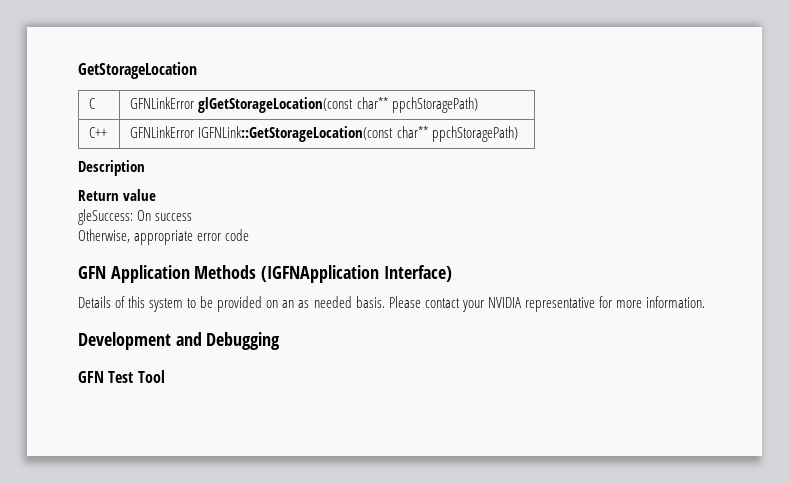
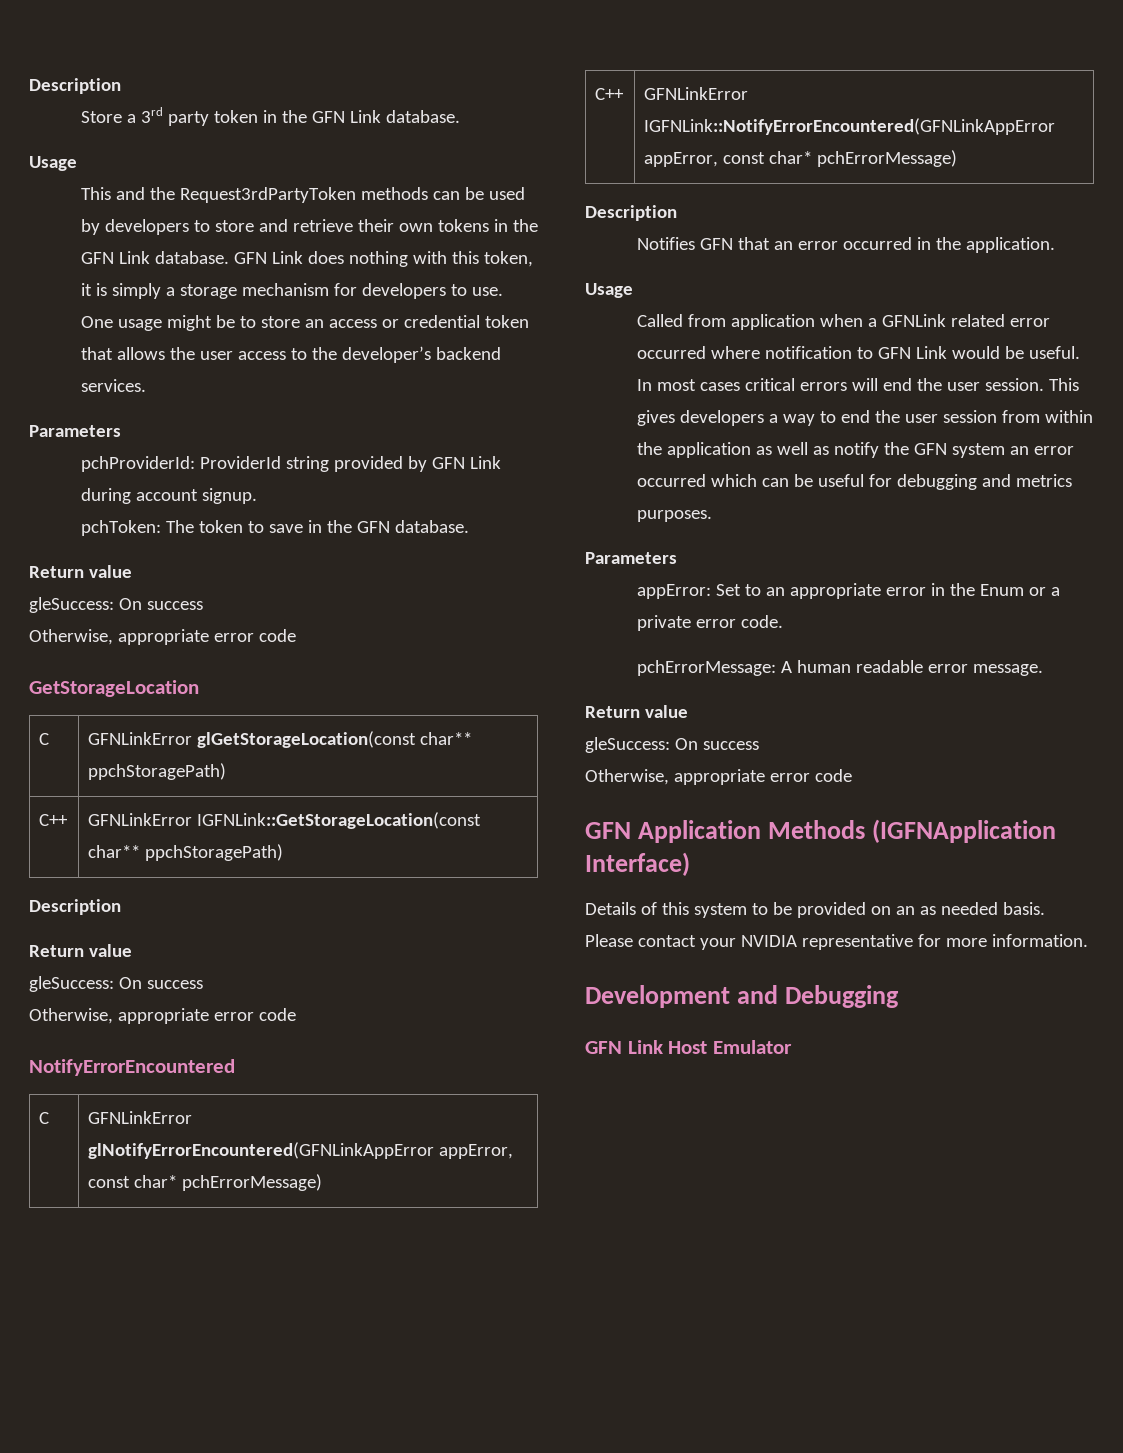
(78, 70) none -> [29,78,121,94] [80,107,460,126] [29,156,77,171] [80,187,525,203] [80,219,538,235] [80,251,533,267] [80,283,503,299] [80,315,529,331] [80,346,501,363] [80,379,146,392] [29,425,121,437] [80,456,501,472] [80,488,257,504] [80,520,469,536] [29,565,132,578] [29,597,203,613] [29,629,296,645] Description // Store a 3rd party token in the GFN Link database. // Usage // This and the Request3rdPartyToken methods can be used by developers to store and retrieve their own tokens in the GFN Link database. GFN Link does nothing with this token, it is simply a storage mechanism for developers to use. One usage might be to store an access or credential token that allows the user access to the developer’s backend services. // Parameters // pchProviderId: ProviderId string provided by GFN Link during account signup. // pchToken: The token to save in the GFN database. // Return value // gleSuccess: On success // Otherwise, appropriate error code //
(250, 235) none -> [29,1059,235,1076] [39,1112,50,1124] [88,1111,193,1124] [88,1142,514,1159] [88,1174,323,1191] [595,88,625,100] [644,87,749,100] [644,118,1056,135] [644,150,958,167] [585,205,677,221] [636,237,1055,253] [585,283,633,298] [636,314,1050,330] [636,346,1080,359] [636,378,1079,391] [636,410,1093,426] [636,442,1074,458] [636,474,1072,490] [636,510,712,522] [585,552,677,564] [636,583,1060,599] [636,615,783,631] [636,660,1043,676] [585,705,688,718] [585,737,759,753] [585,769,852,785] // NotifyErrorEncountered // C | GFNLinkError glNotifyErrorEncountered(GFNLinkAppError appError, const char* pchErrorMessage) // C++ | GFNLinkError IGFNLink::NotifyErrorEncountered(GFNLinkAppError appError, const char* pchErrorMessage) // Description // Notifies GFN that an error occurred in the application. // Usage // Called from application when a GFNLink related error occurred where notification to GFN Link would be useful. In most cases critical errors will end the user session. This gives developers a way to end the user session from within the application as well as notify the GFN system an error occurred which can be useful for debugging and metrics purposes. // Parameters // appError: Set to an appropriate error in the Enum or a private error code. // pchErrorMessage: A human readable error message. // Return value // gleSuccess: On success // Otherwise, appropriate error code
[108,370,165,383] Test Tool -> [627,1040,792,1054] Link Host Emulator

